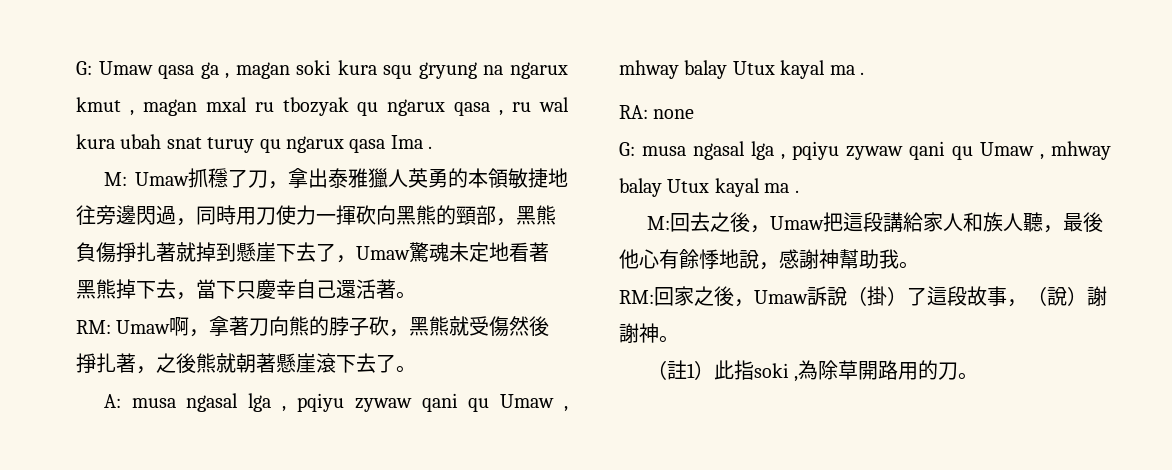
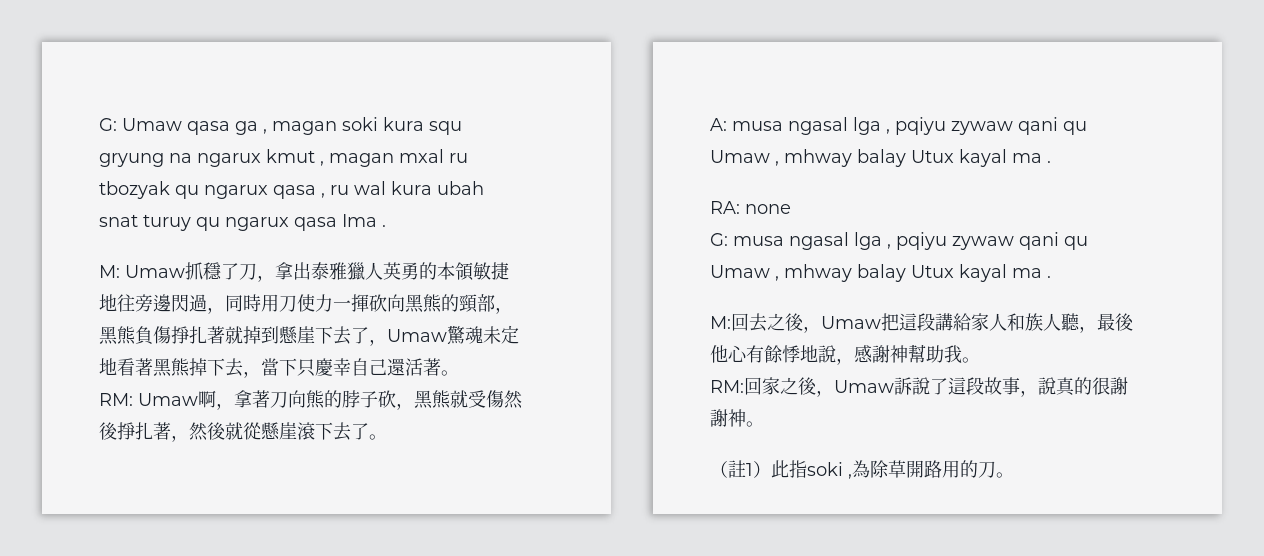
[156,353,276,373] 之後熊就朝著 -> [189,422,262,441] 然後就從
[847,286,907,306] （掛） -> (930, 386) none
[1027,286,1087,306] （說） -> [1038,377,1110,396] 說真的很

